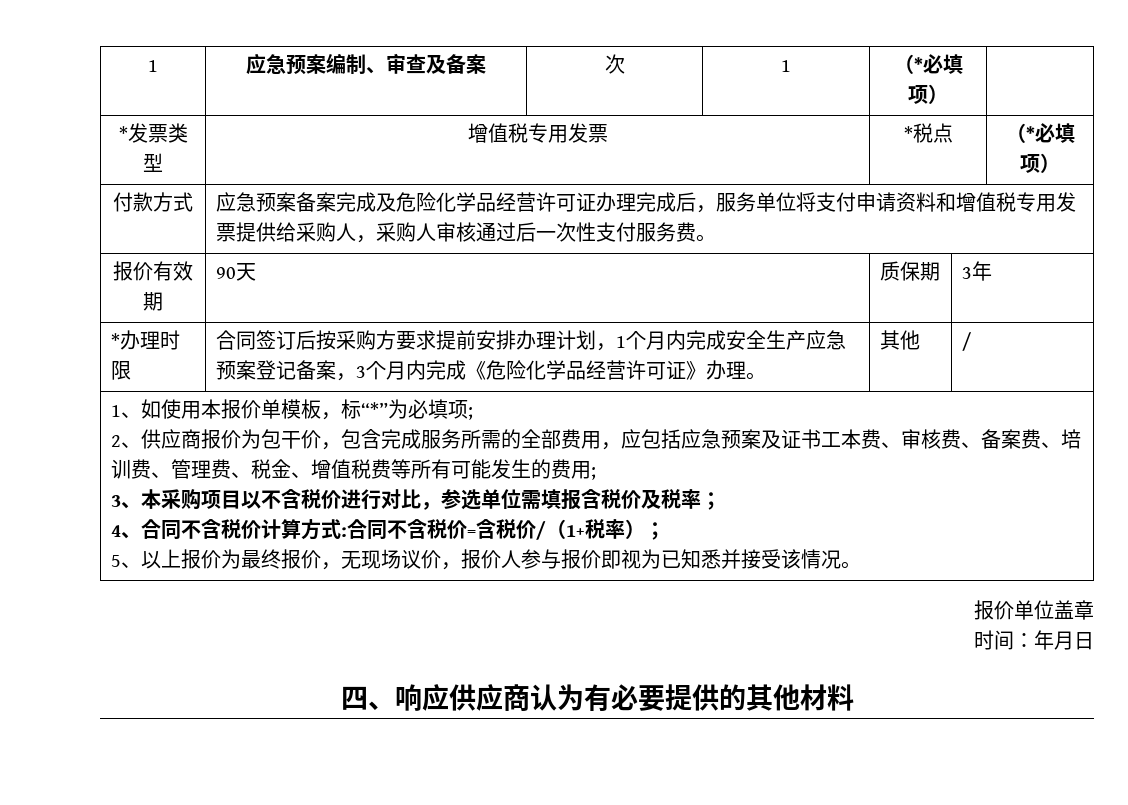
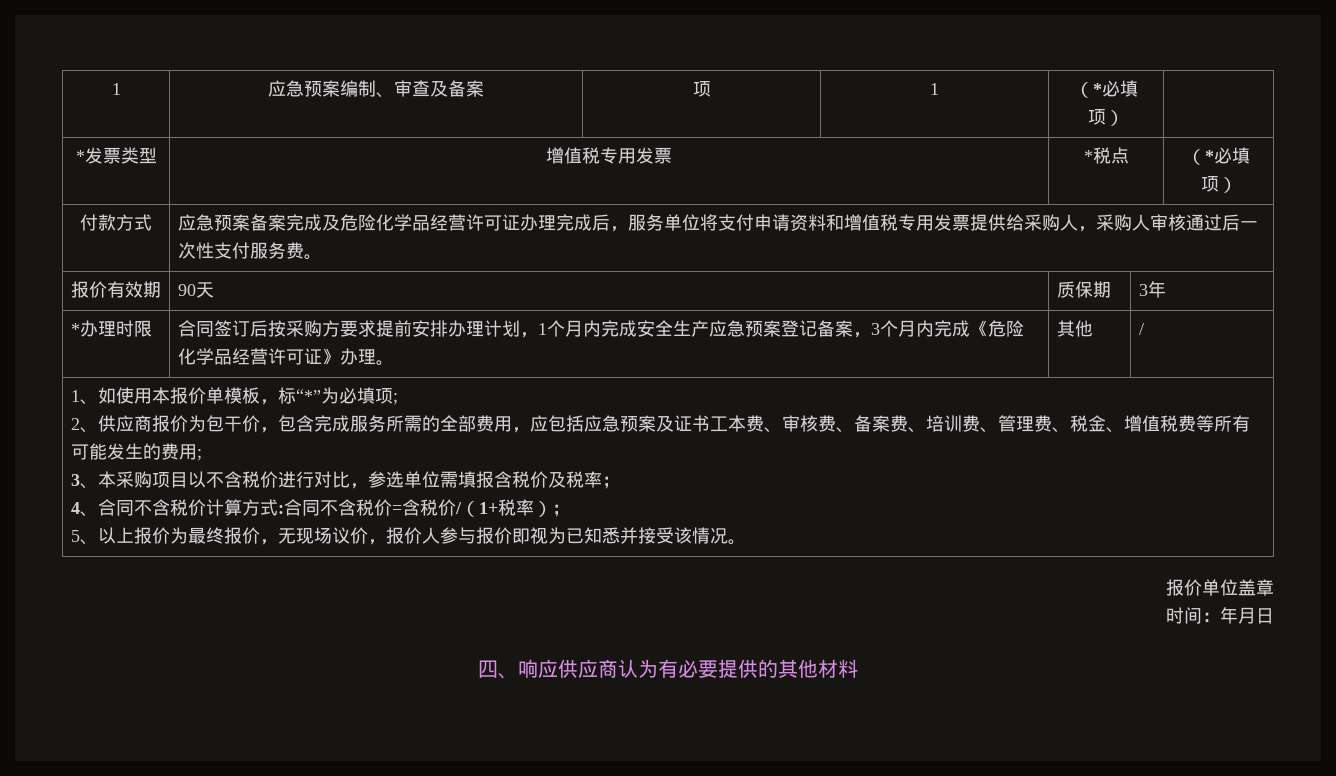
[604,54,625,74] 次 -> [692,81,711,97] 项

